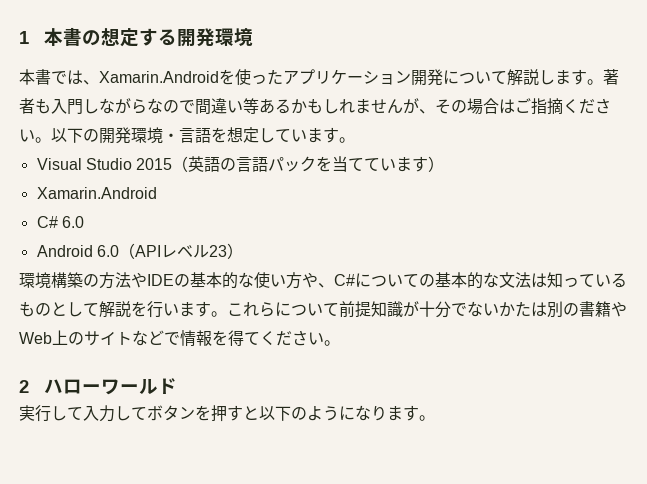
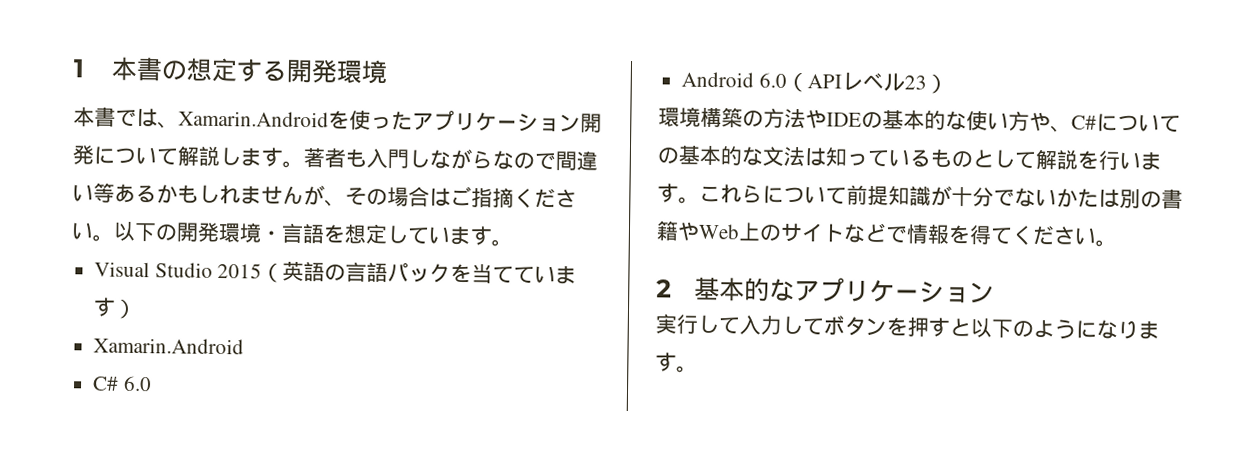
[43,378,177,395] ハローワールド -> [693,276,995,304] 基本的なアプリケーション

